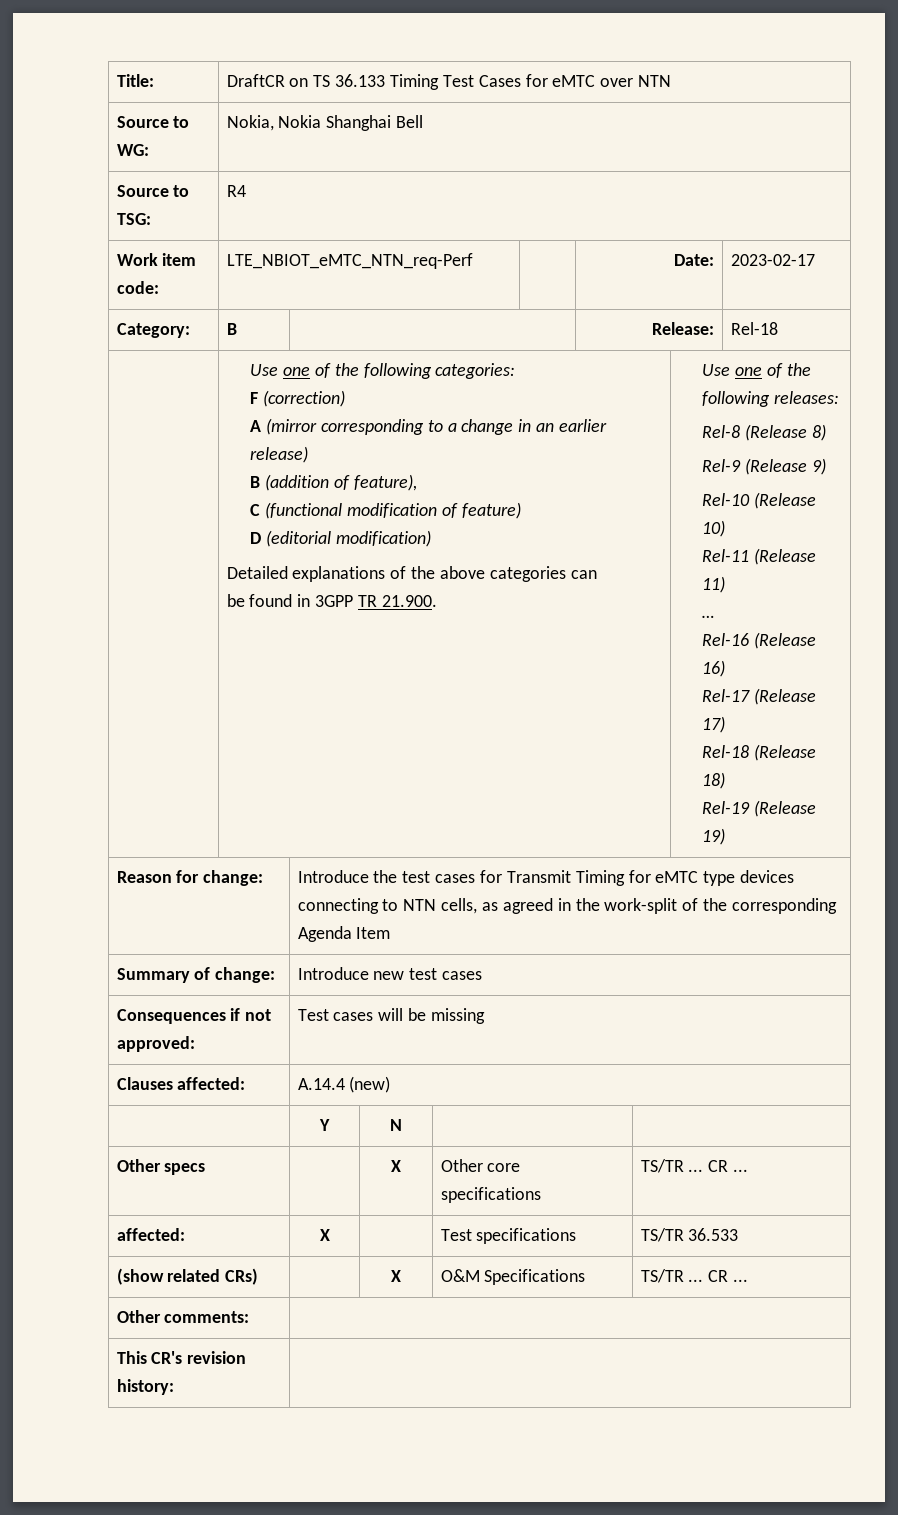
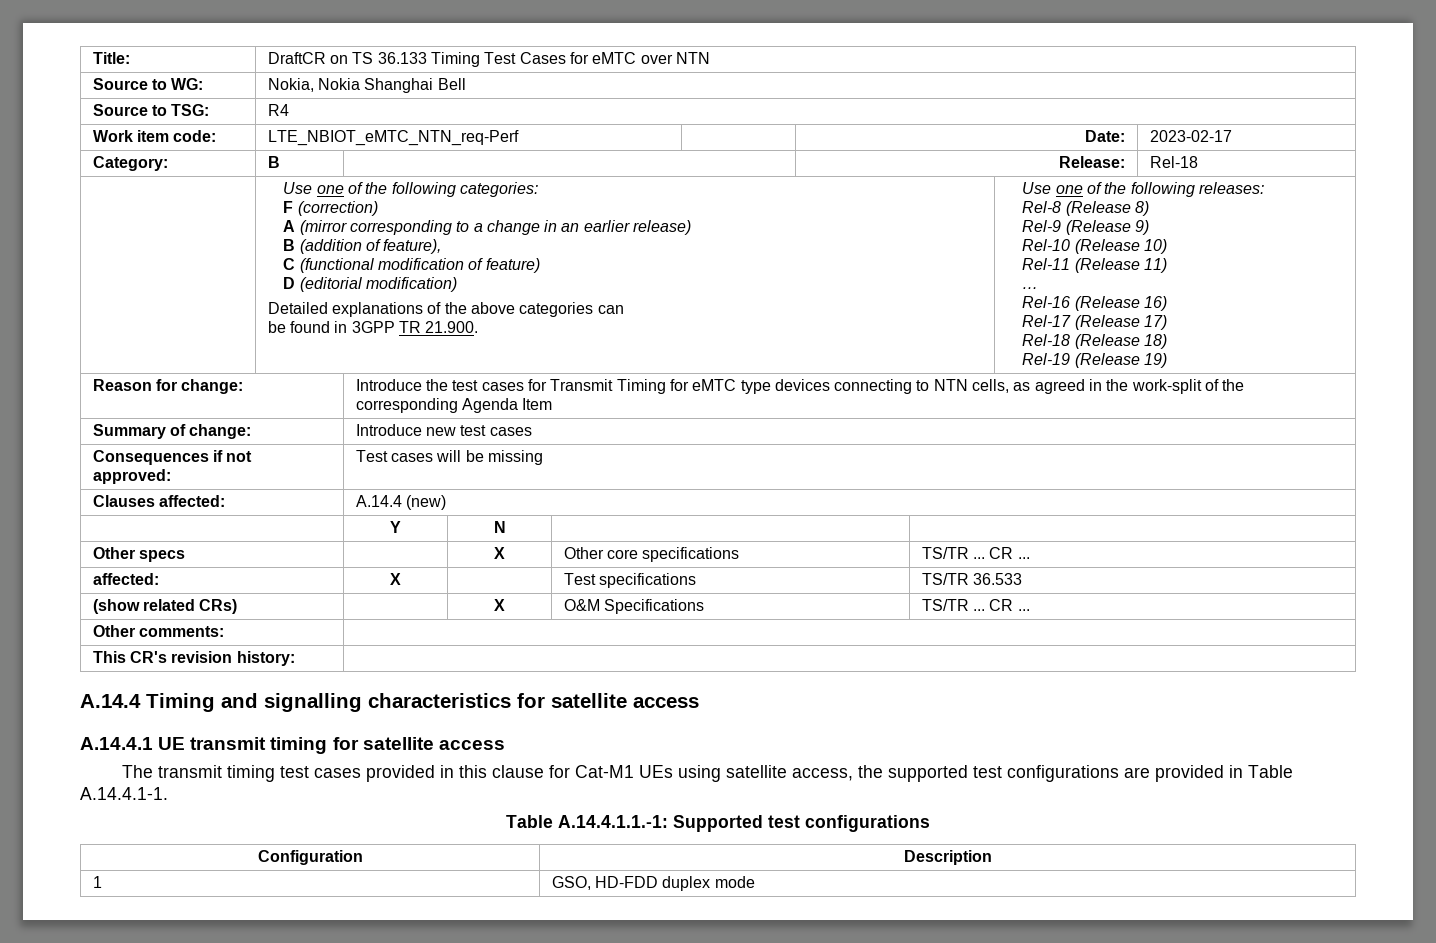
(174, 1387) none -> [80,693,699,712] [80,737,505,754] [121,765,1293,782] [80,787,168,800] [506,815,930,832] [257,850,363,865] [903,850,992,865] [92,876,102,888] [551,876,755,891] // A.14.4 Timing and signalling characteristics for satellite access // A.14.4.1 UE transmit timing for satellite access // The transmit timing test cases provided in this clause for Cat-M1 UEs using satellite access, the supported test configurations are provided in Table A.14.4.1-1. // Table A.14.4.1.1.-1: Supported test configurations // Configuration | Description // 1 | GSO, HD-FDD duplex mode

